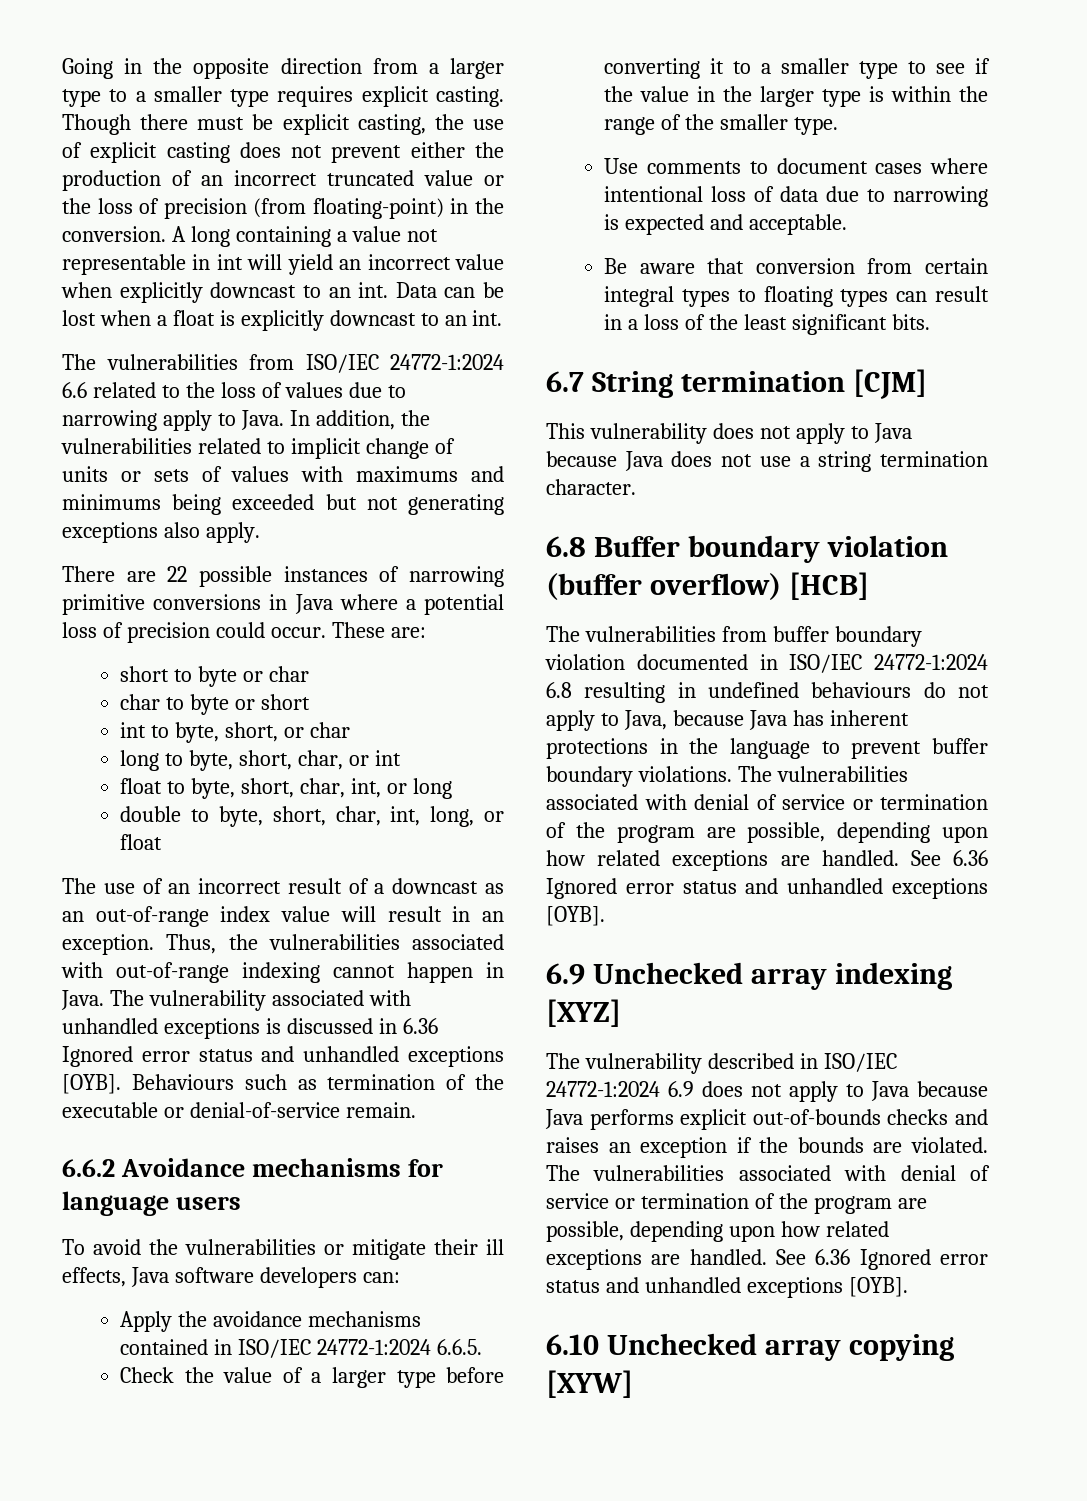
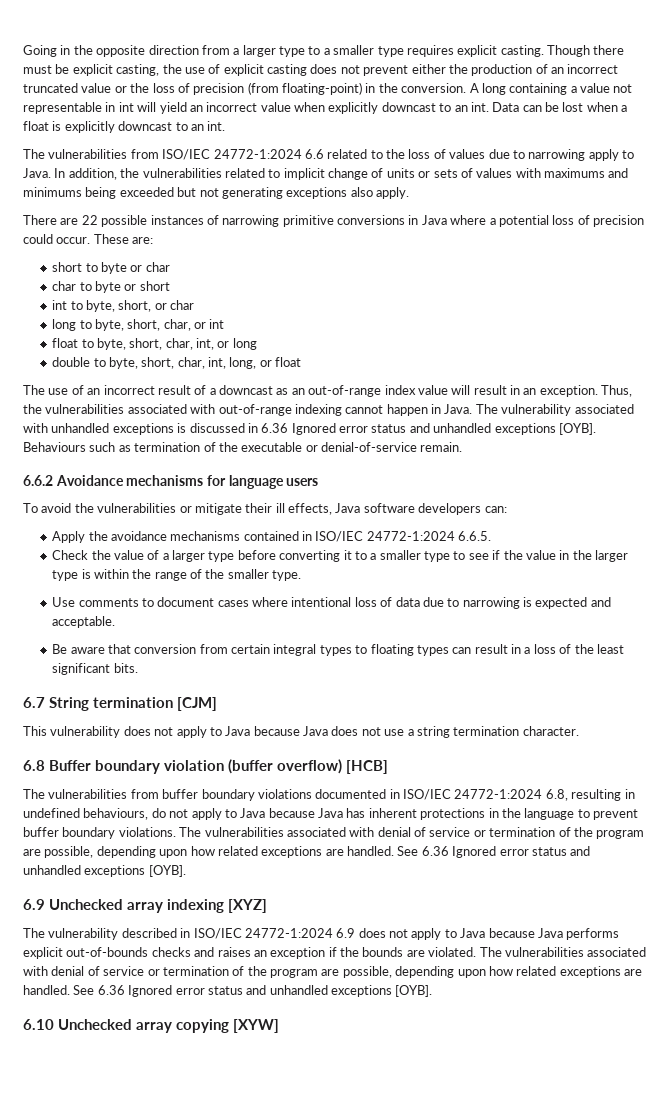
[545,654,625,670] violation -> [257,789,312,799] violations
[546,682,572,698] 6.8 -> [545,789,568,801] 6.8,
[811,682,912,698] behaviours -> [83,808,149,820] behaviours,
[623,710,667,730] Java, -> [240,808,266,818] Java

